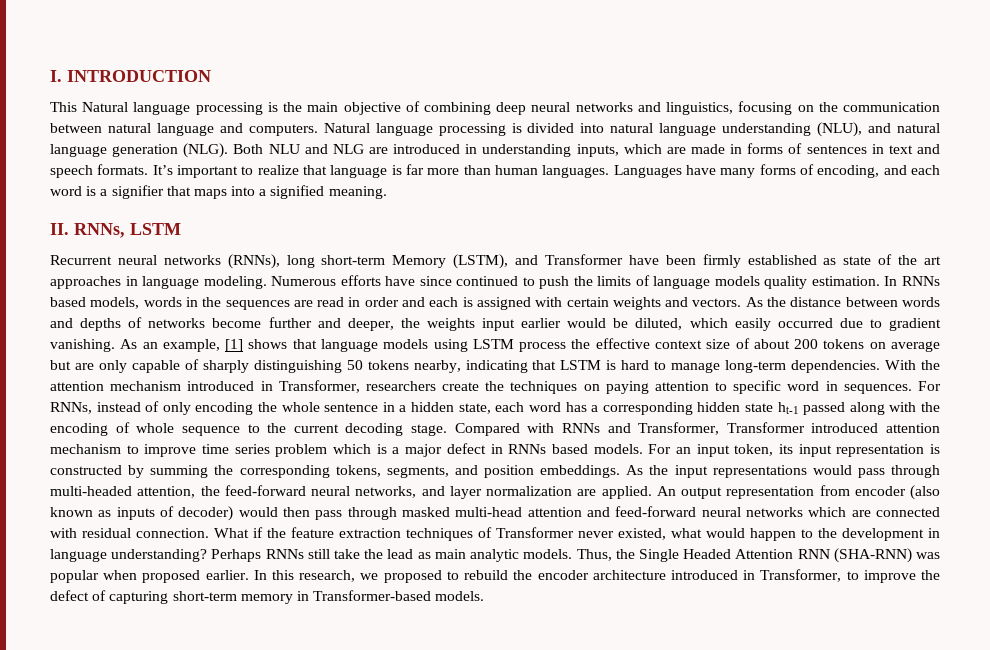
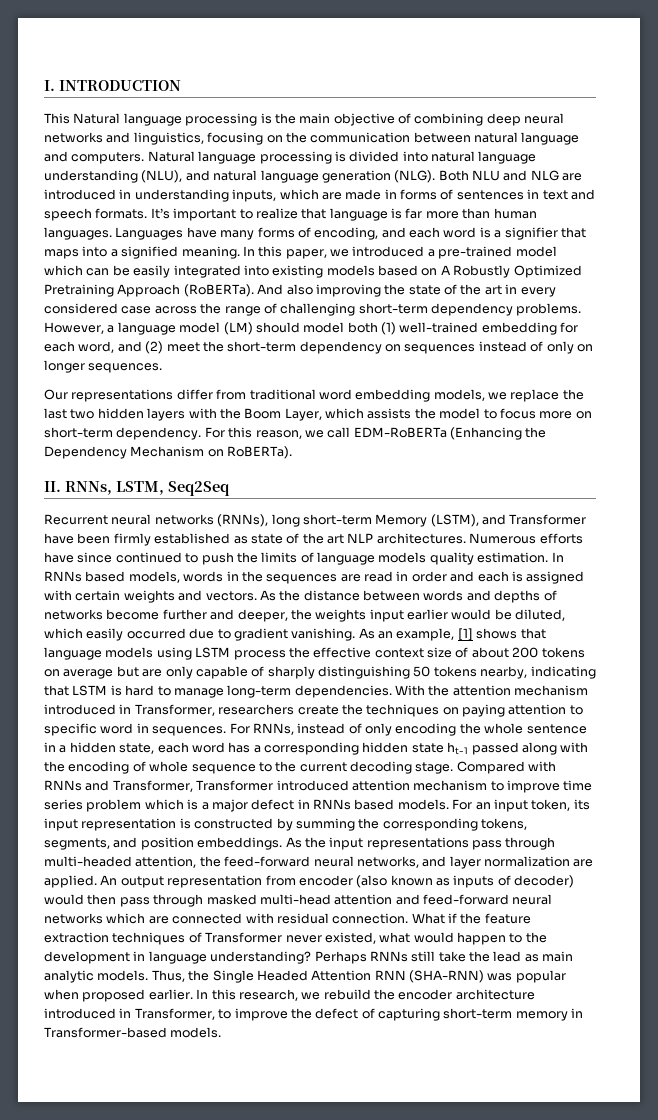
(387, 192) none -> [242,246,557,259] [44,265,582,278] [44,284,556,297] [44,303,582,316] [44,322,579,335] [44,341,593,354] [44,360,163,373] [44,389,584,402] [44,408,592,421] [44,427,547,440] [44,446,293,459] In this paper, we introduced a pre-trained model which can be easily integrated into existing models based on A Robustly Optimized Pretraining Approach (RoBERTa). And also improving the state of the art in every considered case across the range of challenging short-term dependency problems. However, a language model (LM) should model both (1) well-trained embedding for each word, and (2) meet the short-term dependency on sequences instead of only on longer sequences. // Our representations differ from traditional word embedding models, we replace the last two hidden layers with the Boom Layer, which assists the model to focus more on short-term dependency. For this reason, we call EDM-RoBERTa (Enhancing the Dependency Mechanism on RoBERTa).
[130,223,181,235] LSTM -> [116,481,230,496] LSTM, Seq2Seq
[50,276,267,289] approaches in language modeling. -> [347,533,466,544] NLP architectures.
[812,465,852,475] would -> (469, 843) none
[383,570,459,583] proposed to -> (321, 996) none

